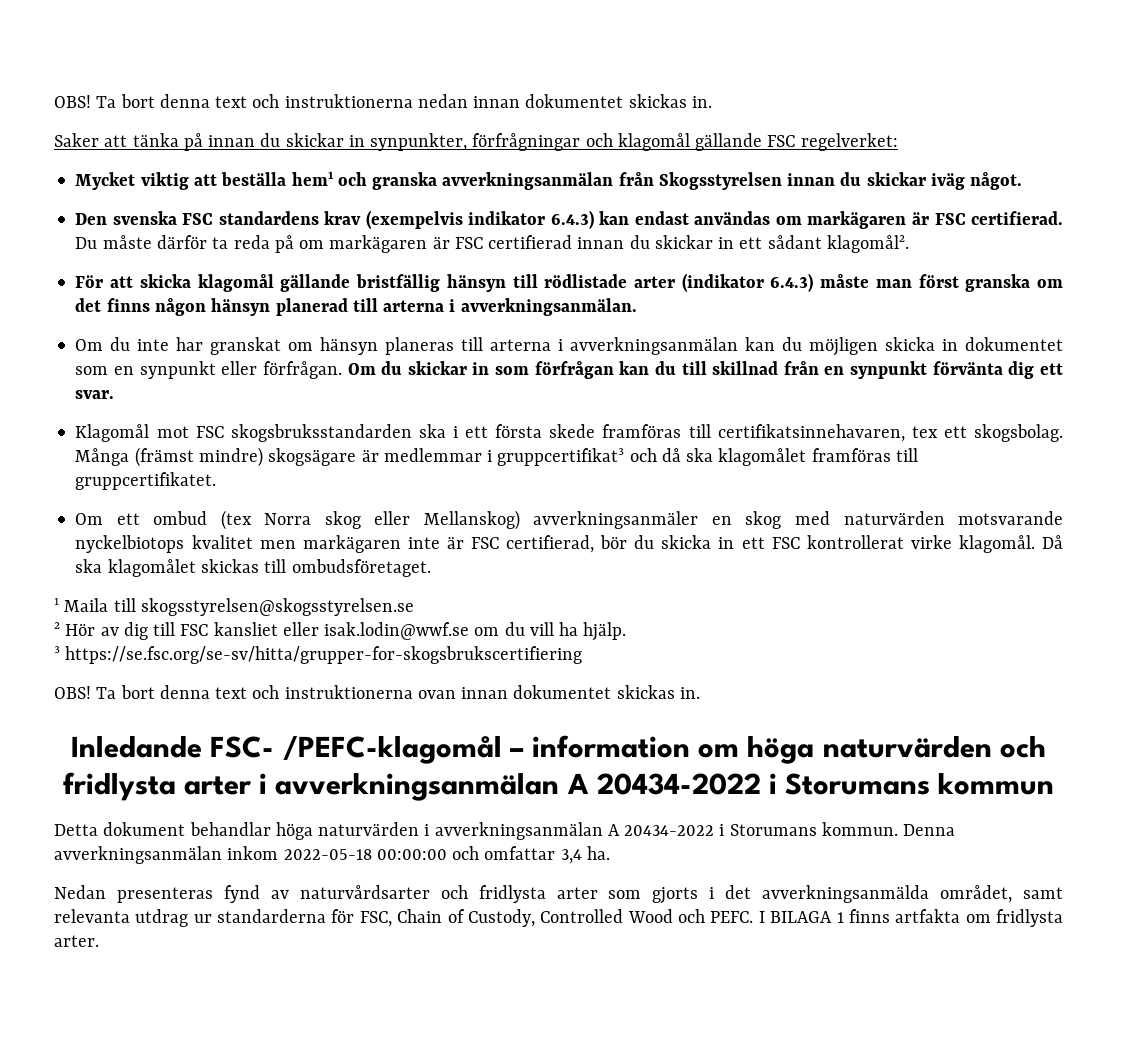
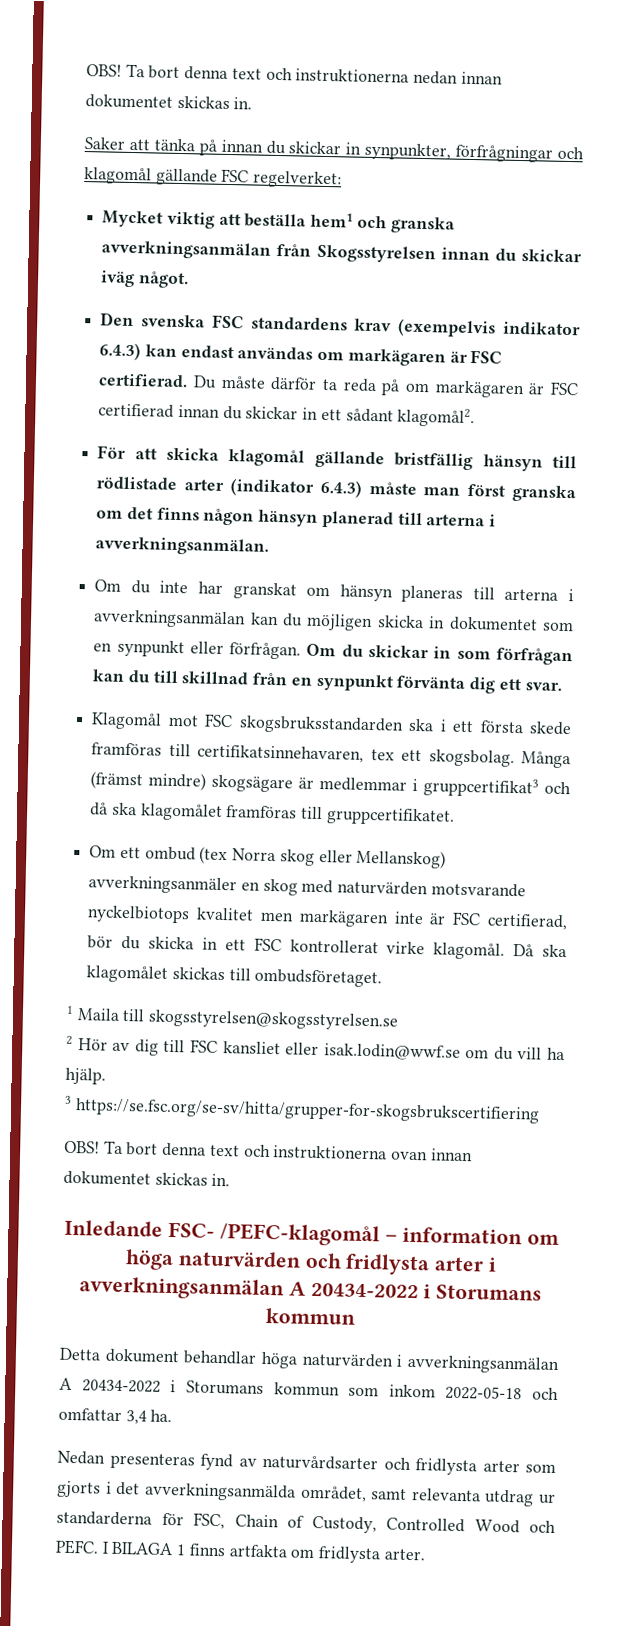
[821,822,956,836] [54,846,222,864] kommun. Denna avverkningsanmälan -> [273,1382,380,1397] kommun som
[376,849,447,860] 00:00:00 -> (523, 1393) none

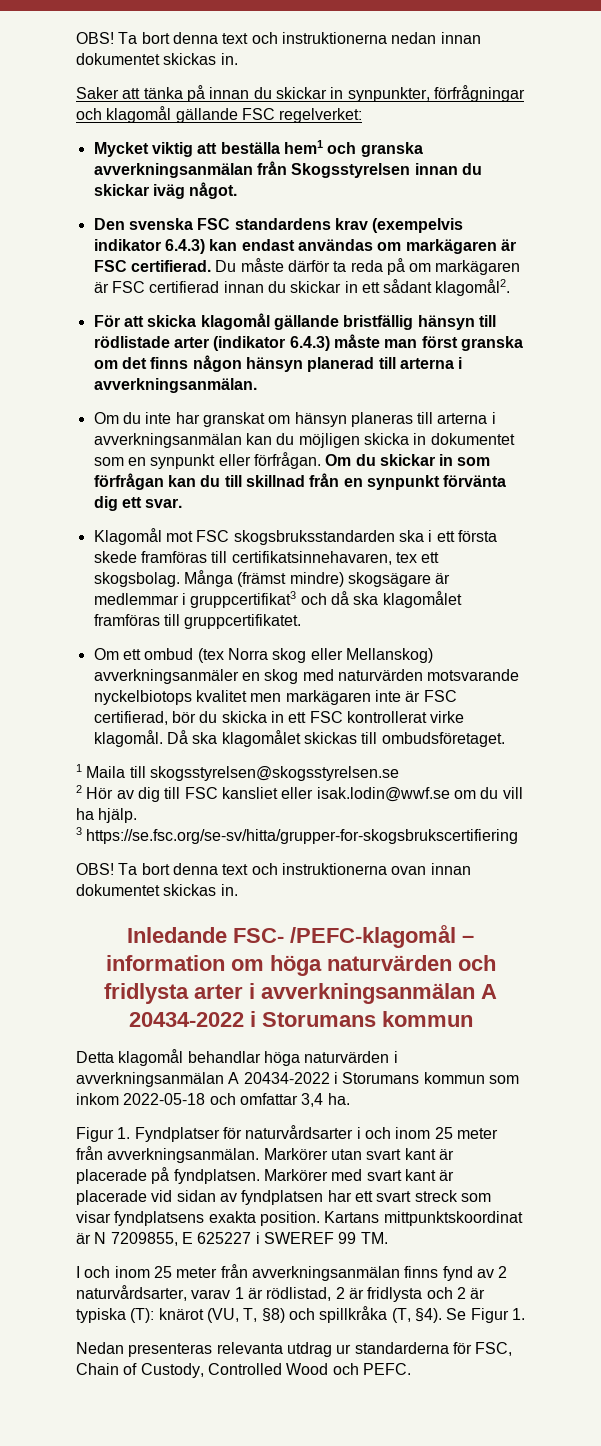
[104,1348,180,1364] dokument -> [118,1049,184,1066] klagomål
[57,1450,556,1476] [56,1480,408,1503] Nedan presenteras fynd av naturvårdsarter och fridlysta arter som gjorts i det avverkningsanmälda området, samt -> [76,1125,498,1142] [76,1146,454,1163] [76,1167,455,1184] [76,1190,491,1205] [76,1211,523,1226] [76,1232,388,1246] [76,1264,508,1281] [76,1285,486,1302] [76,1306,525,1323] [76,1342,213,1357] Figur 1. Fyndplatser för naturvårdsarter i och inom 25 meter från avverkningsanmälan. Markörer utan svart kant är placerade på fyndplatsen. Markörer med svart kant är placerade vid sidan av fyndplatsen har ett svart streck som visar fyndplatsens exakta position. Kartans mittpunktskoordinat är N 7209855, E 625227 i SWEREF 99 TM. // I och inom 25 meter från avverkningsanmälan finns fynd av 2 naturvårdsarter, varav 1 är rödlistad, 2 är fridlysta och 2 är typiska (T): knärot (VU, T, §8) och spillkråka (T, §4). Se Figur 1. // Nedan presenteras
[101,1541,425,1564] I BILAGA 1 finns artfakta om fridlysta arter. -> (411, 1369) none

